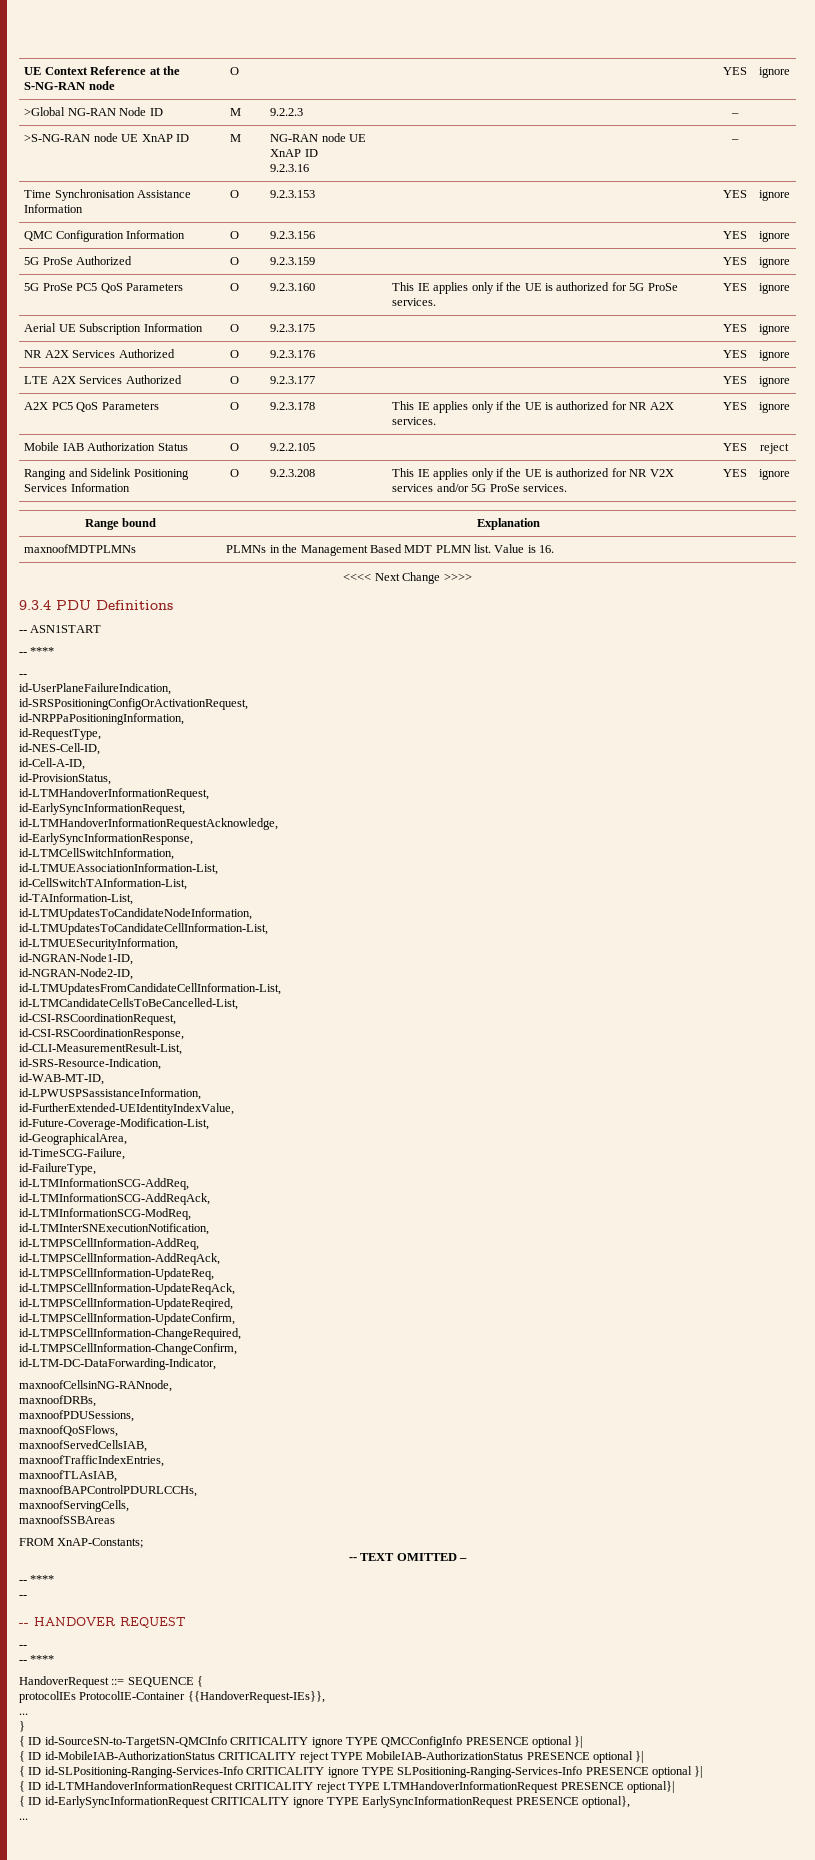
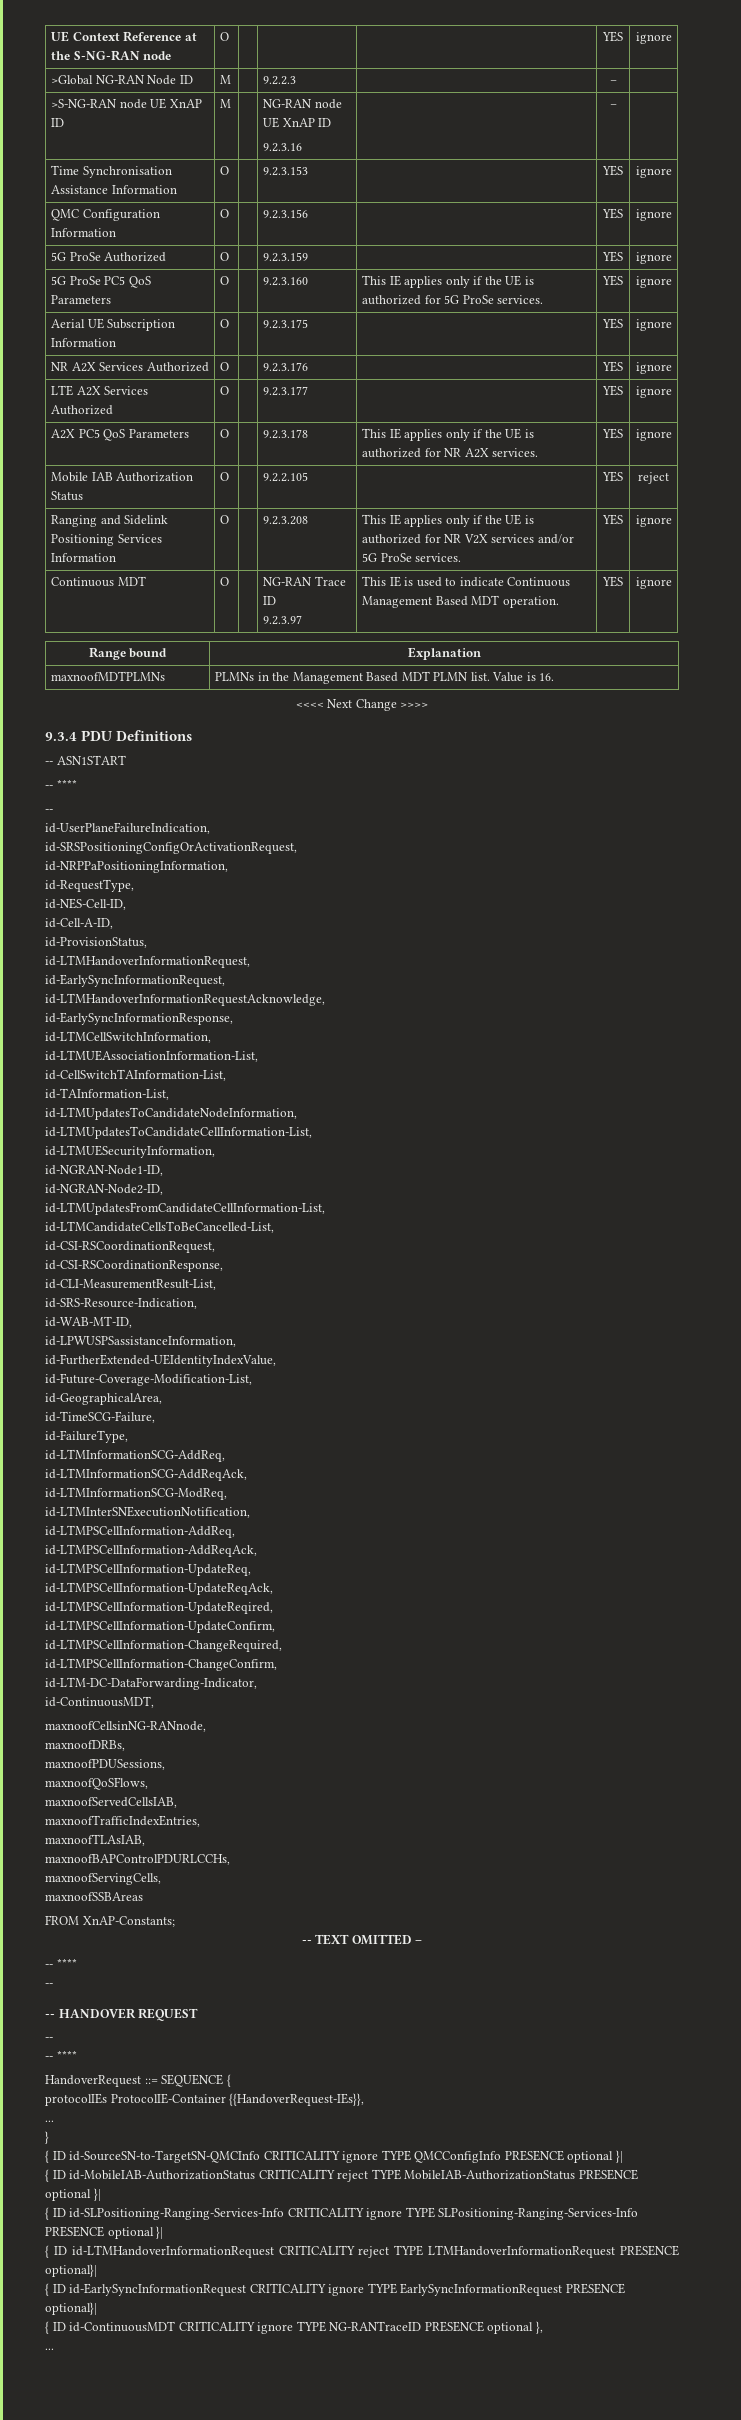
(790, 474) none -> [50,576,146,587] [219,577,229,586] [262,576,346,586] [262,596,276,605] [262,615,302,625] [361,576,571,587] [361,595,559,608] [602,576,623,587] [635,577,672,589] // Continuous MDT | O | | NG-RAN Trace ID // 9.2.3.97 | This IE is used to indicate Continuous Management Based MDT operation. | YES | ignore
(216, 1364) none -> [45,1696,154,1708] // id-ContinuousMDT,
[582,1796,630,1808] optional}, -> [45,2302,97,2315] [45,2321,543,2334] optional}| // { ID id-ContinuousMDT CRITICALITY ignore TYPE NG-RANTraceID PRESENCE optional },

